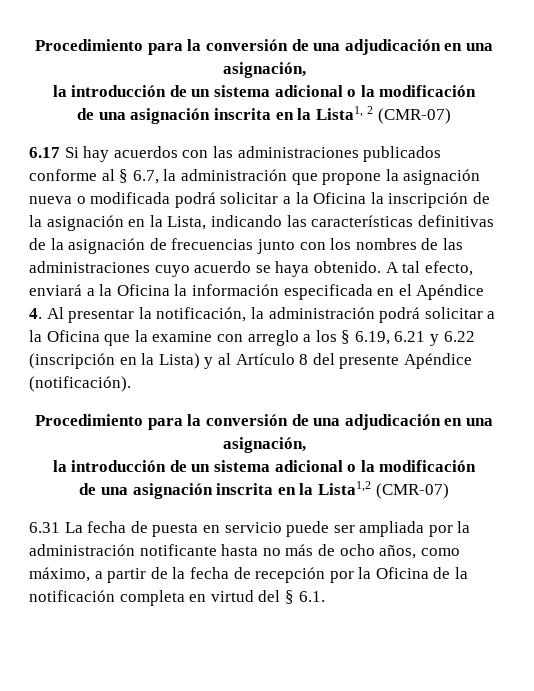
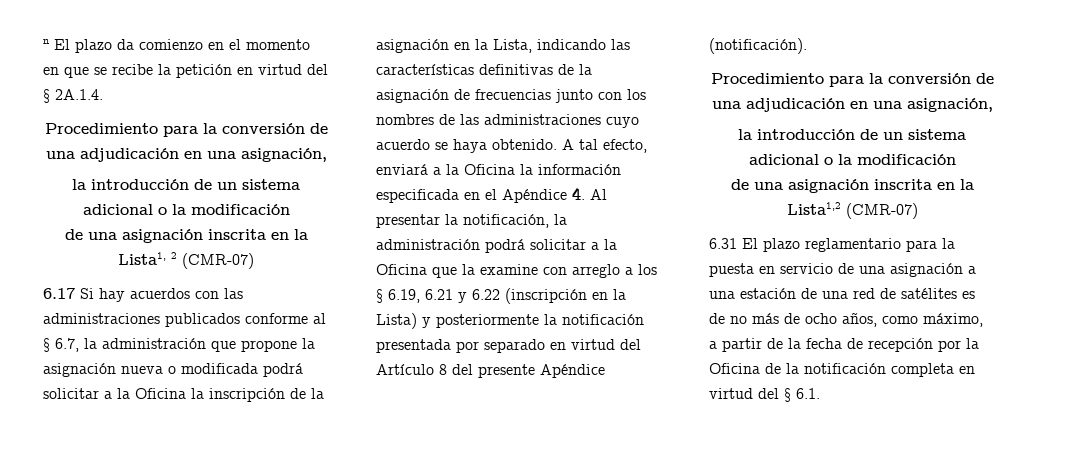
(35, 45) none -> [43,39,310,53] [43,64,328,78] [43,89,103,103] n El plazo da comienzo en el momento en que se recibe la petición en virtud del § 2A.1.4. //
[217,353,231,365] al -> [436,314,644,328] [376,339,641,353] posteriormente la notificación presentada por separado en virtud del
[64,521,471,537] [29,544,259,556] La fecha de puesta en servicio puede ser ampliada por la administración notificante hasta -> [742,238,955,252] [709,263,976,277] [709,288,975,299] [709,313,725,324] El plazo reglamentario para la puesta en servicio de una asignación a una estación de una red de satélites es de

